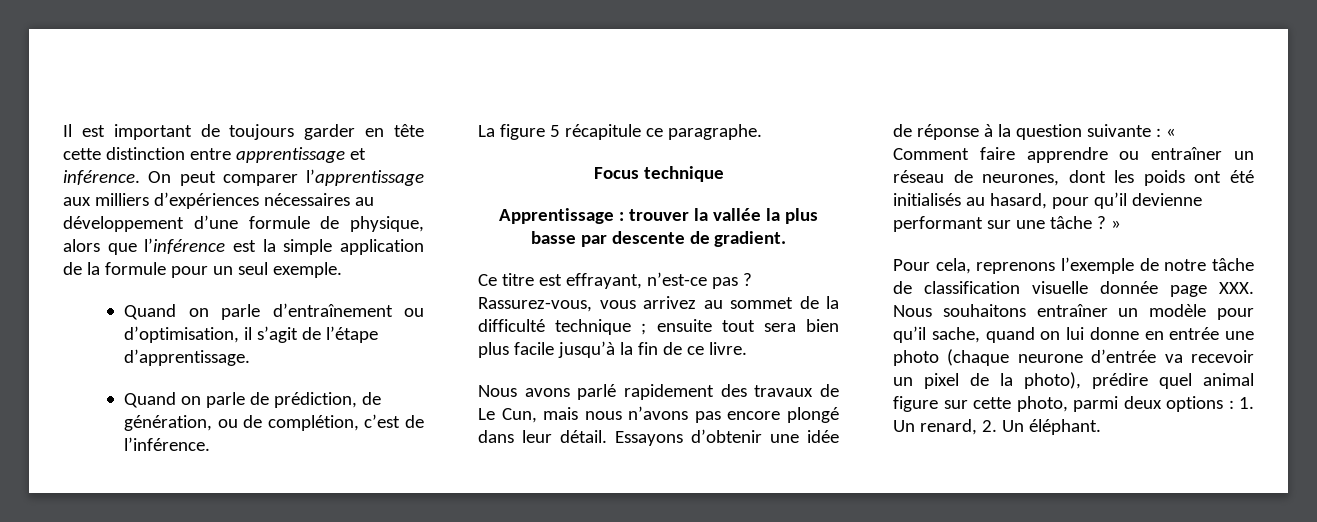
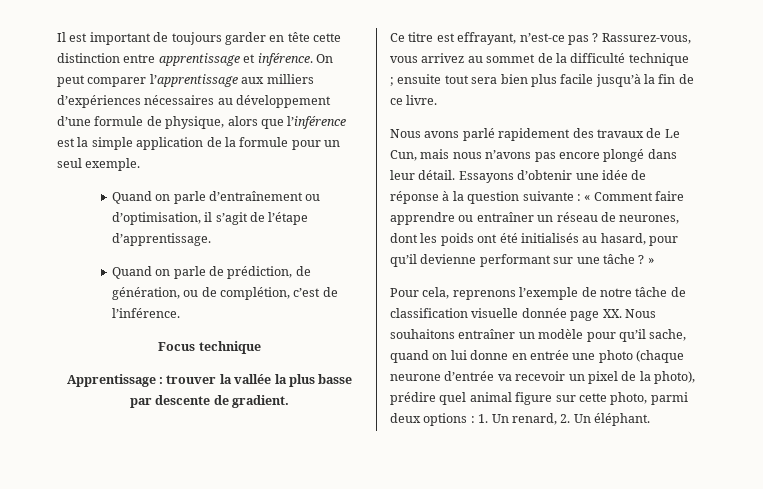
[478,124,762,140] // La figure 5 récapitule ce paragraphe. -> (180, 313) none
[1219,282,1254,294] XXX. -> [602,309,622,318] XX.

